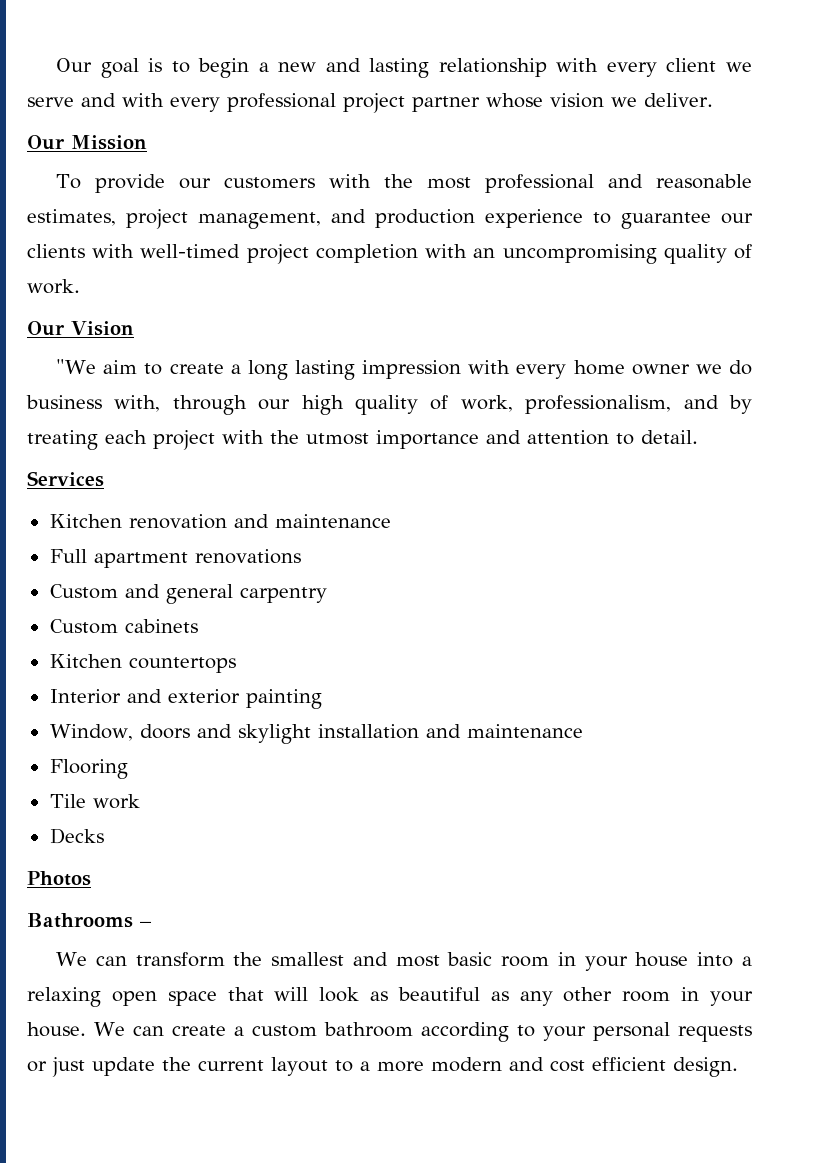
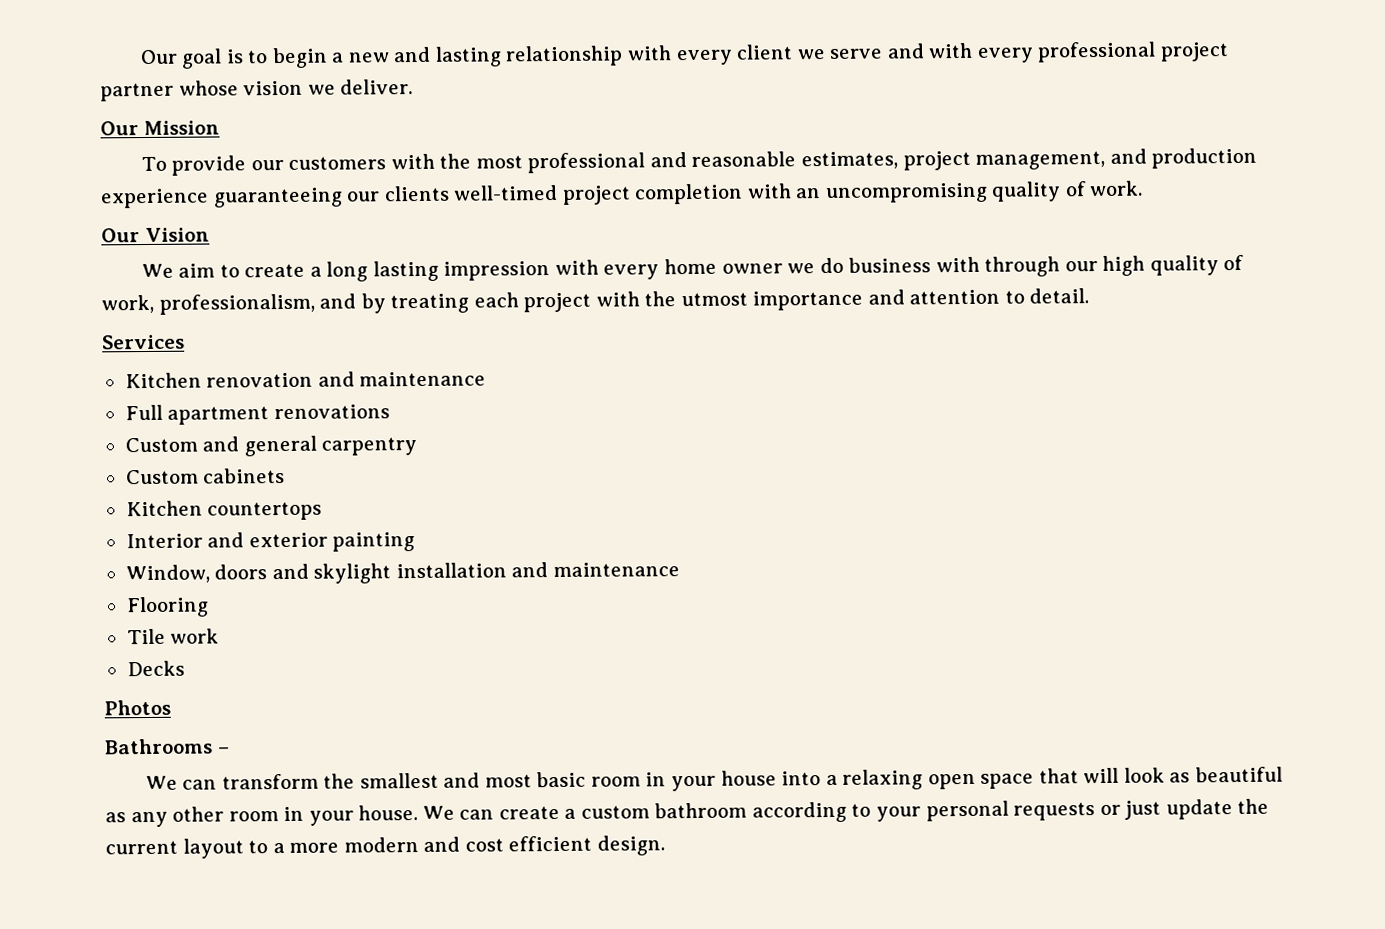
[593,212,711,229] to guarantee -> [212,187,343,208] guaranteeing
[92,244,135,258] with -> (450, 193) none
[56,359,97,374] "We -> [141,263,174,279] We
[114,395,161,412] with, -> [935,256,980,273] with

